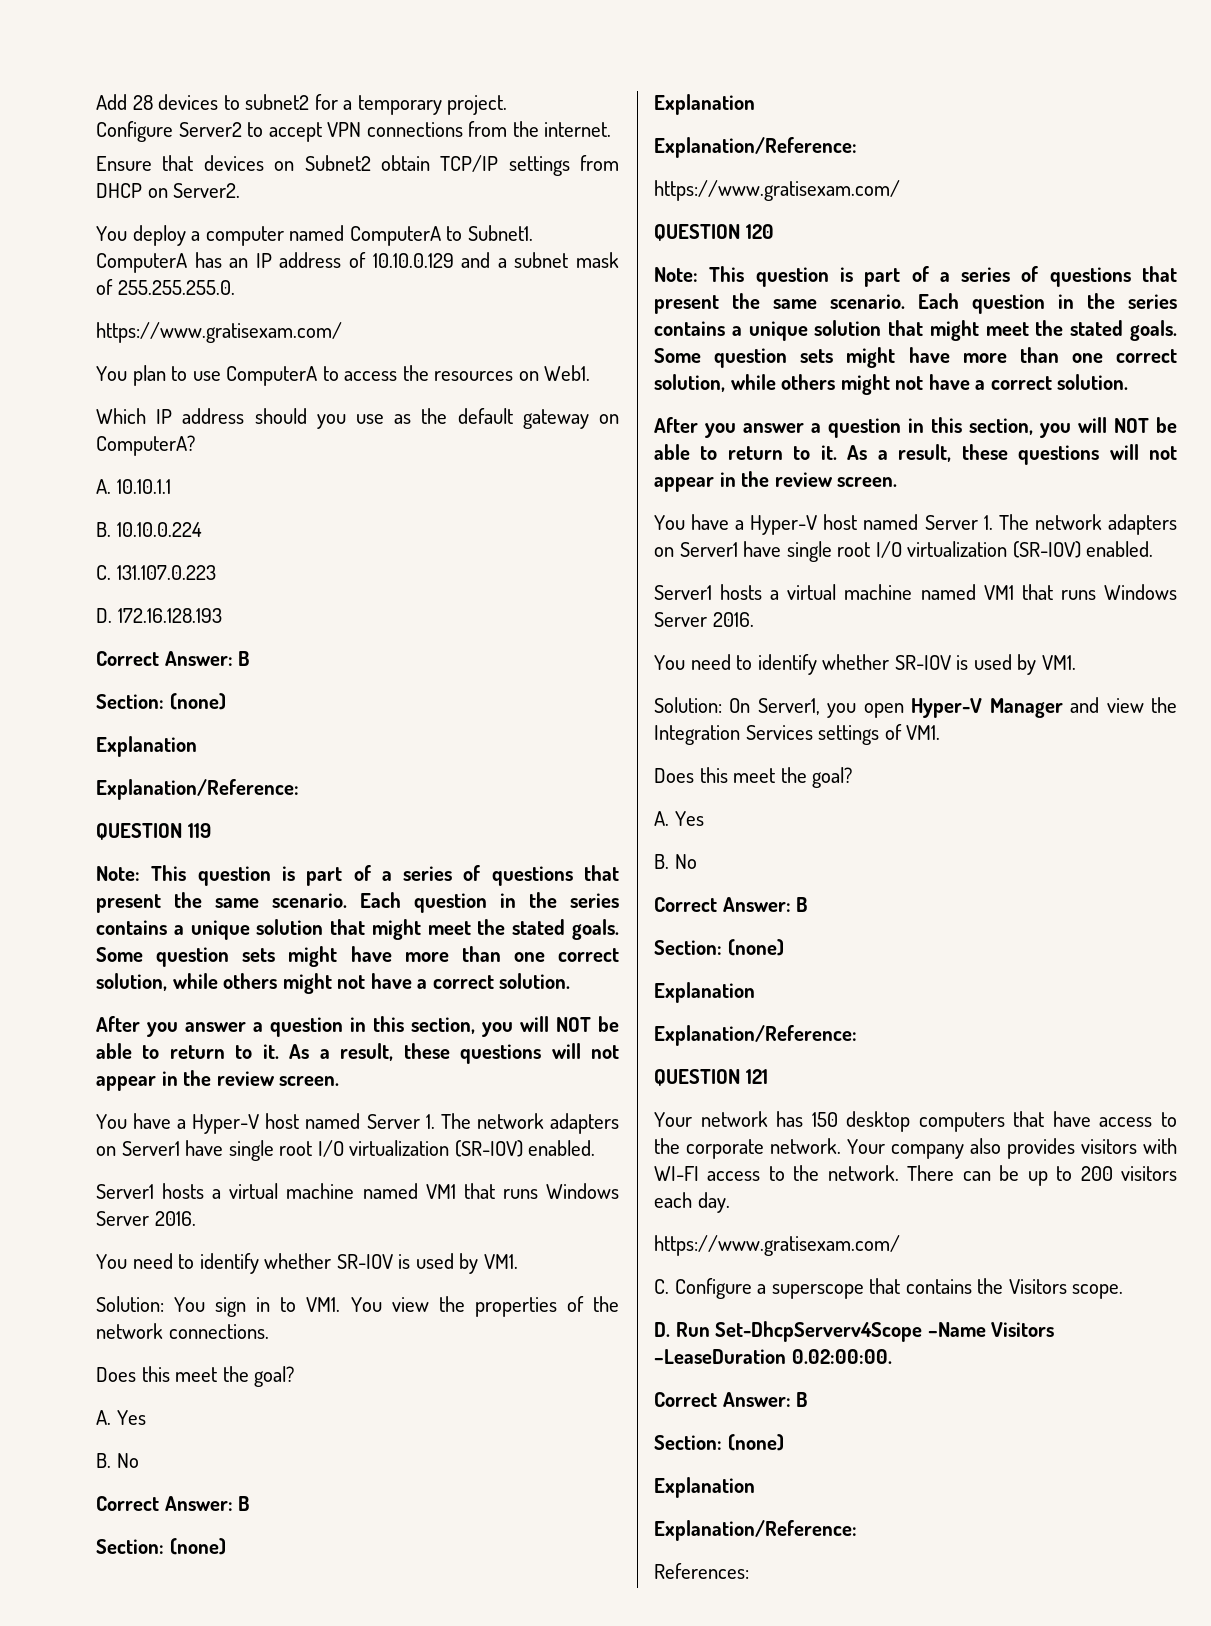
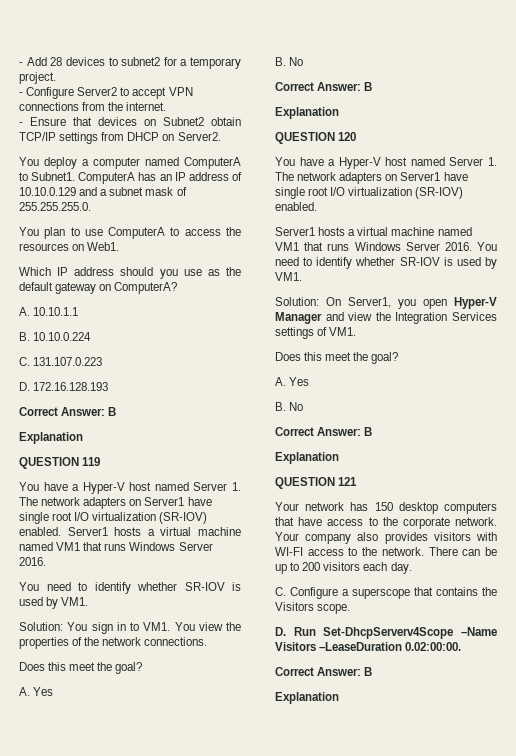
(96, 102) none -> [19,62,23,66] -
(508, 105) none -> [19,92,23,96] -
(612, 129) none -> [19,122,23,126] -
[96,322,342,343] // https://www.gratisexam.com/ -> (91, 206) none
[96,693,226,710] [96,736,197,757] [96,779,299,800] // Section: (none) // Explanation // Explanation/Reference: -> [19,432,83,444] // Explanation
[96,865,620,886] [96,892,619,913] [96,919,619,940] [96,946,619,967] [96,973,571,994] [96,1016,619,1037] [96,1043,619,1064] [96,1070,340,1091] // Note: This question is part of a series of questions that present the same scenario. Each question in the series contains a unique solution that might meet the stated goals. Some question sets might have more than one correct solution, while others might not have a correct solution. // After you answer a question in this section, you will NOT be able to return to it. As a result, these questions will not appear in the review screen. -> (101, 461) none
(596, 1148) // -> (61, 531) none
[96,1538,226,1555] [654,94,755,115] [654,137,857,158] [654,180,900,201] // Section: (none) // Explanation // Explanation/Reference: // https://www.gratisexam.com/ -> [275,107,339,119] // Explanation
[654,266,1177,287] [654,293,1177,314] [654,320,1177,341] [654,347,1177,368] [654,374,1129,395] [654,417,1177,438] [654,444,1177,465] [654,471,898,492] // Note: This question is part of a series of questions that present the same scenario. Each question in the series contains a unique solution that might meet the stated goals. Some question sets might have more than one correct solution, while others might not have a correct solution. // After you answer a question in this section, you will NOT be able to return to it. As a result, these questions will not appear in the review screen. -> (357, 136) none
(754, 619) // -> (472, 246) none
[654,939,784,956] [654,982,755,1003] [654,1025,857,1046] // Section: (none) // Explanation // Explanation/Reference: -> [275,452,339,464] // Explanation
[654,1235,900,1256] // https://www.gratisexam.com/ -> (412, 568) none
[654,1434,784,1451] [654,1477,755,1498] [654,1520,857,1541] [654,1563,749,1579] // Section: (none) // Explanation // Explanation/Reference: // References: -> [275,692,339,704] // Explanation

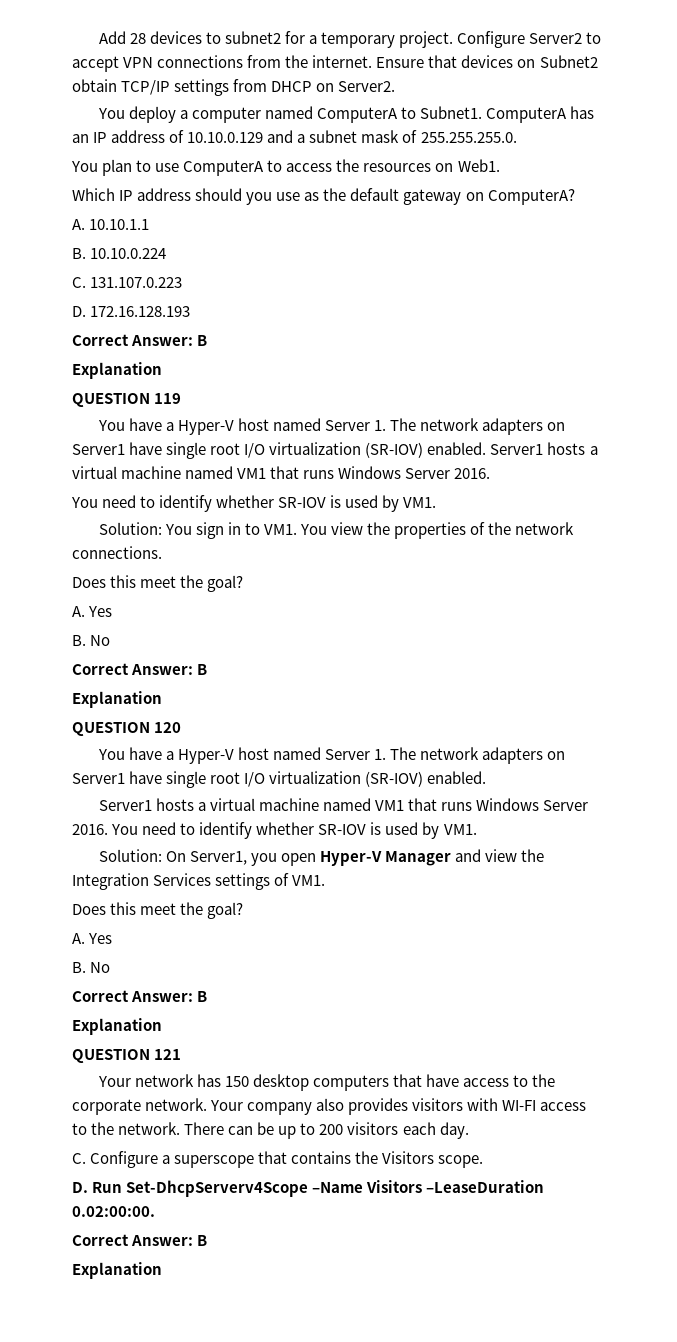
[19,62,23,66] - -> (98, 37) none
[19,92,23,96] // - -> (454, 39) none
[19,122,23,126] // - -> (373, 61) none

